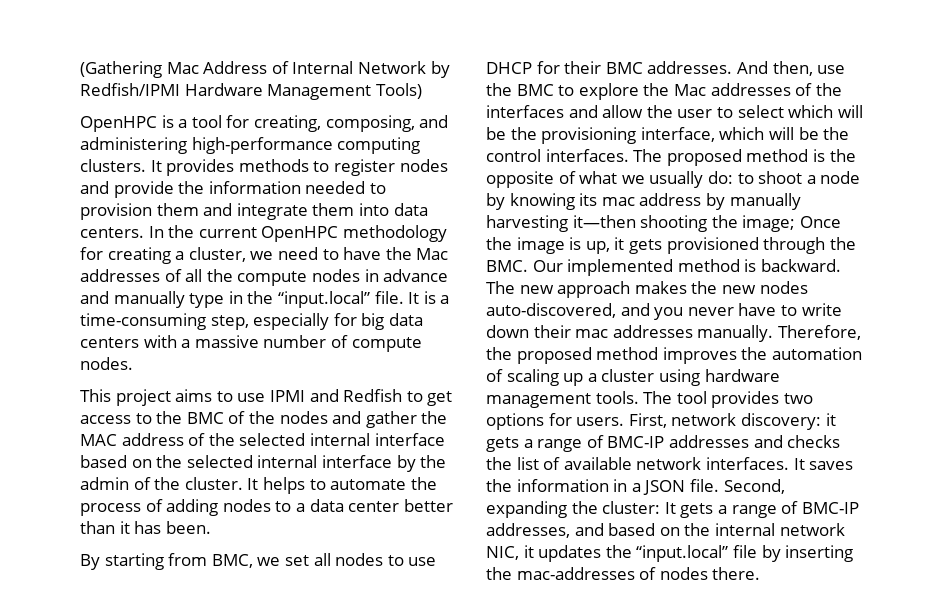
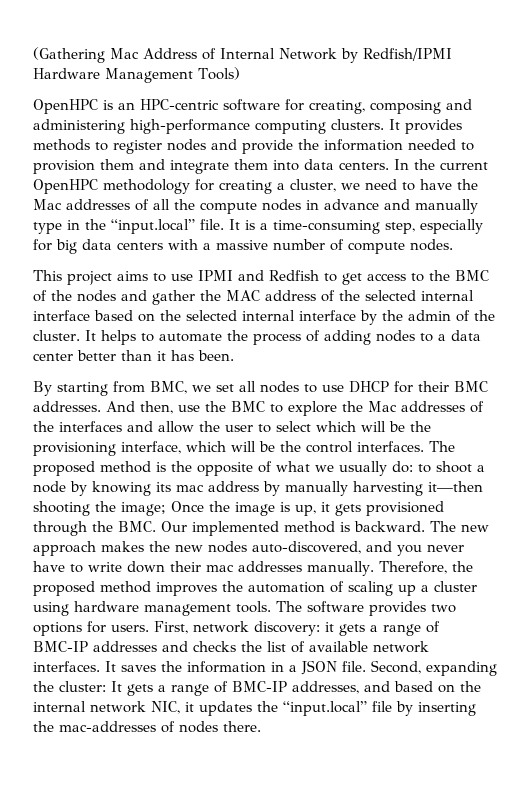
[178,115,222,128] a tool -> [118,99,280,111] an HPC-centric software
[325,115,415,132] composing, -> [370,100,441,114] composing
[676,391,707,404] tool -> [307,601,364,613] software

